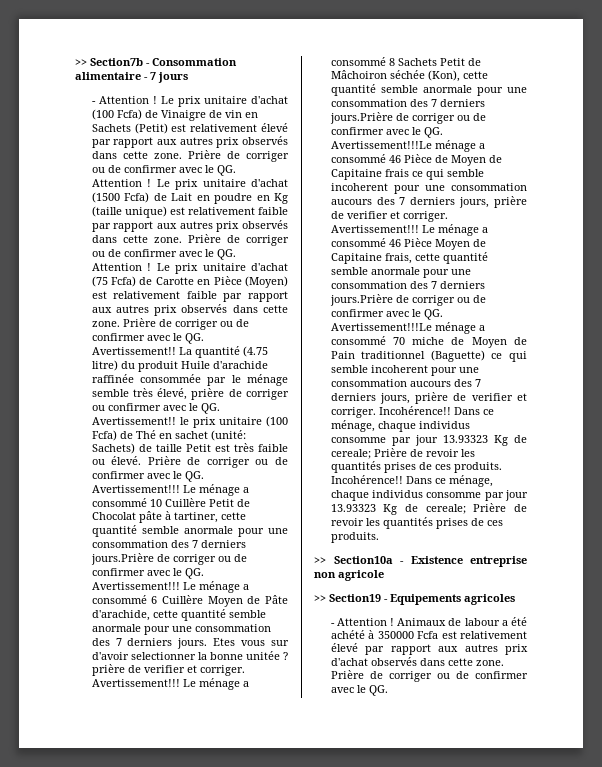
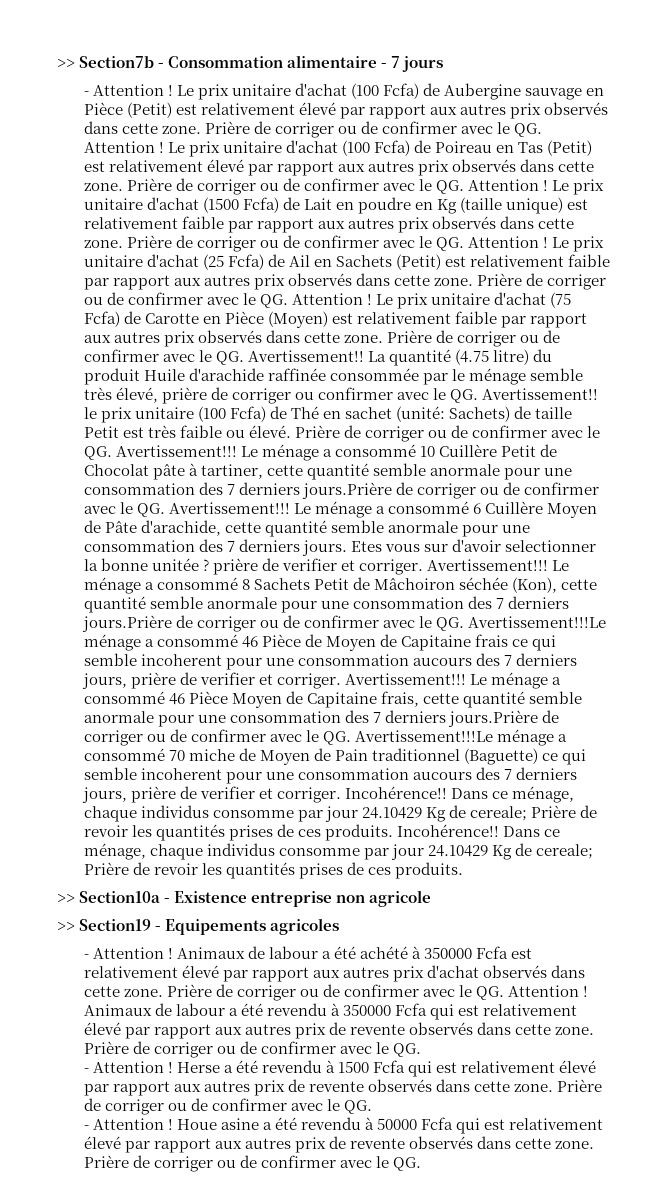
[160,110,258,121] [91,124,131,132] Vinaigre de vin en Sachets -> [444,83,605,100] [83,102,609,119] [83,121,543,138] [83,140,544,157] Aubergine sauvage en Pièce (Petit) est relativement élevé par rapport aux autres prix observés dans cette zone. Prière de corriger ou de confirmer avec le QG. Attention ! Le prix unitaire d'achat (100 Fcfa) de Poireau en Tas
(288, 267) none -> [202,254,611,270] [83,273,607,290] [83,292,547,309] (25 Fcfa) de Ail en Sachets (Petit) est relativement faible par rapport aux autres prix observés dans cette zone. Prière de corriger ou de confirmer avec le QG. Attention ! Le prix unitaire d'achat
[442,435,488,443] 13.93323 -> [361,807,422,819] 24.10429
[330,504,376,512] 13.93323 -> [427,845,488,857] 24.10429
(388, 690) none -> [508,985,589,997] [83,1003,578,1020] [83,1022,595,1039] [83,1041,422,1058] [83,1060,597,1077] [83,1079,603,1096] [83,1098,372,1115] [83,1117,604,1134] [83,1136,595,1153] [83,1155,422,1172] Attention ! Animaux de labour a été revendu à 350000 Fcfa qui est relativement élevé par rapport aux autres prix de revente observés dans cette zone. Prière de corriger ou de confirmer avec le QG. // - Attention ! Herse a été revendu à 1500 Fcfa qui est relativement élevé par rapport aux autres prix de revente observés dans cette zone. Prière de corriger ou de confirmer avec le QG. // - Attention ! Houe asine a été revendu à 50000 Fcfa qui est relativement élevé par rapport aux autres prix de revente observés dans cette zone. Prière de corriger ou de confirmer avec le QG.

